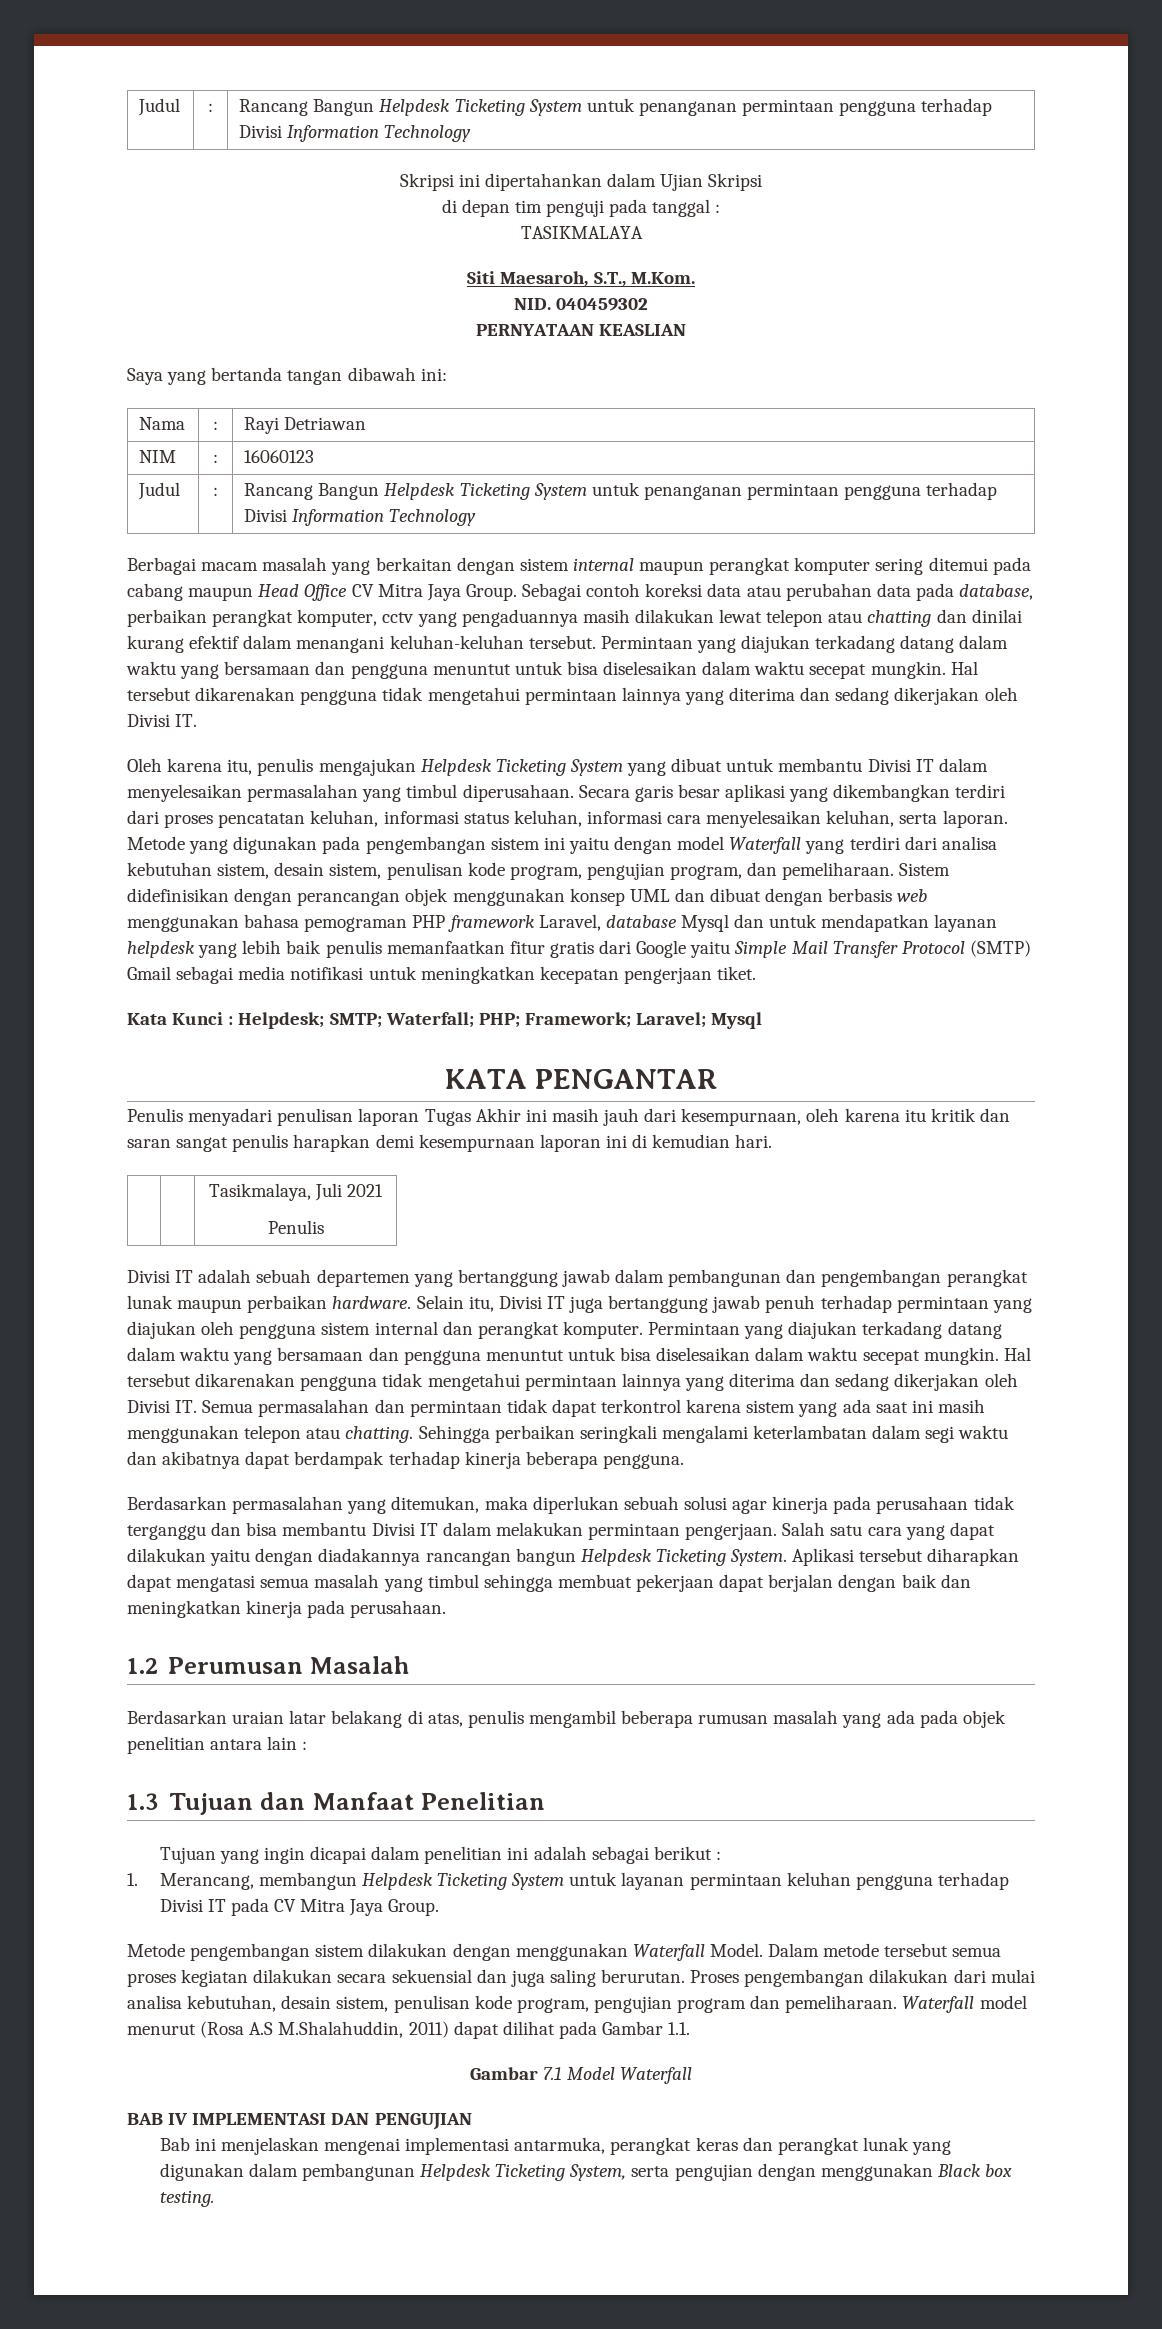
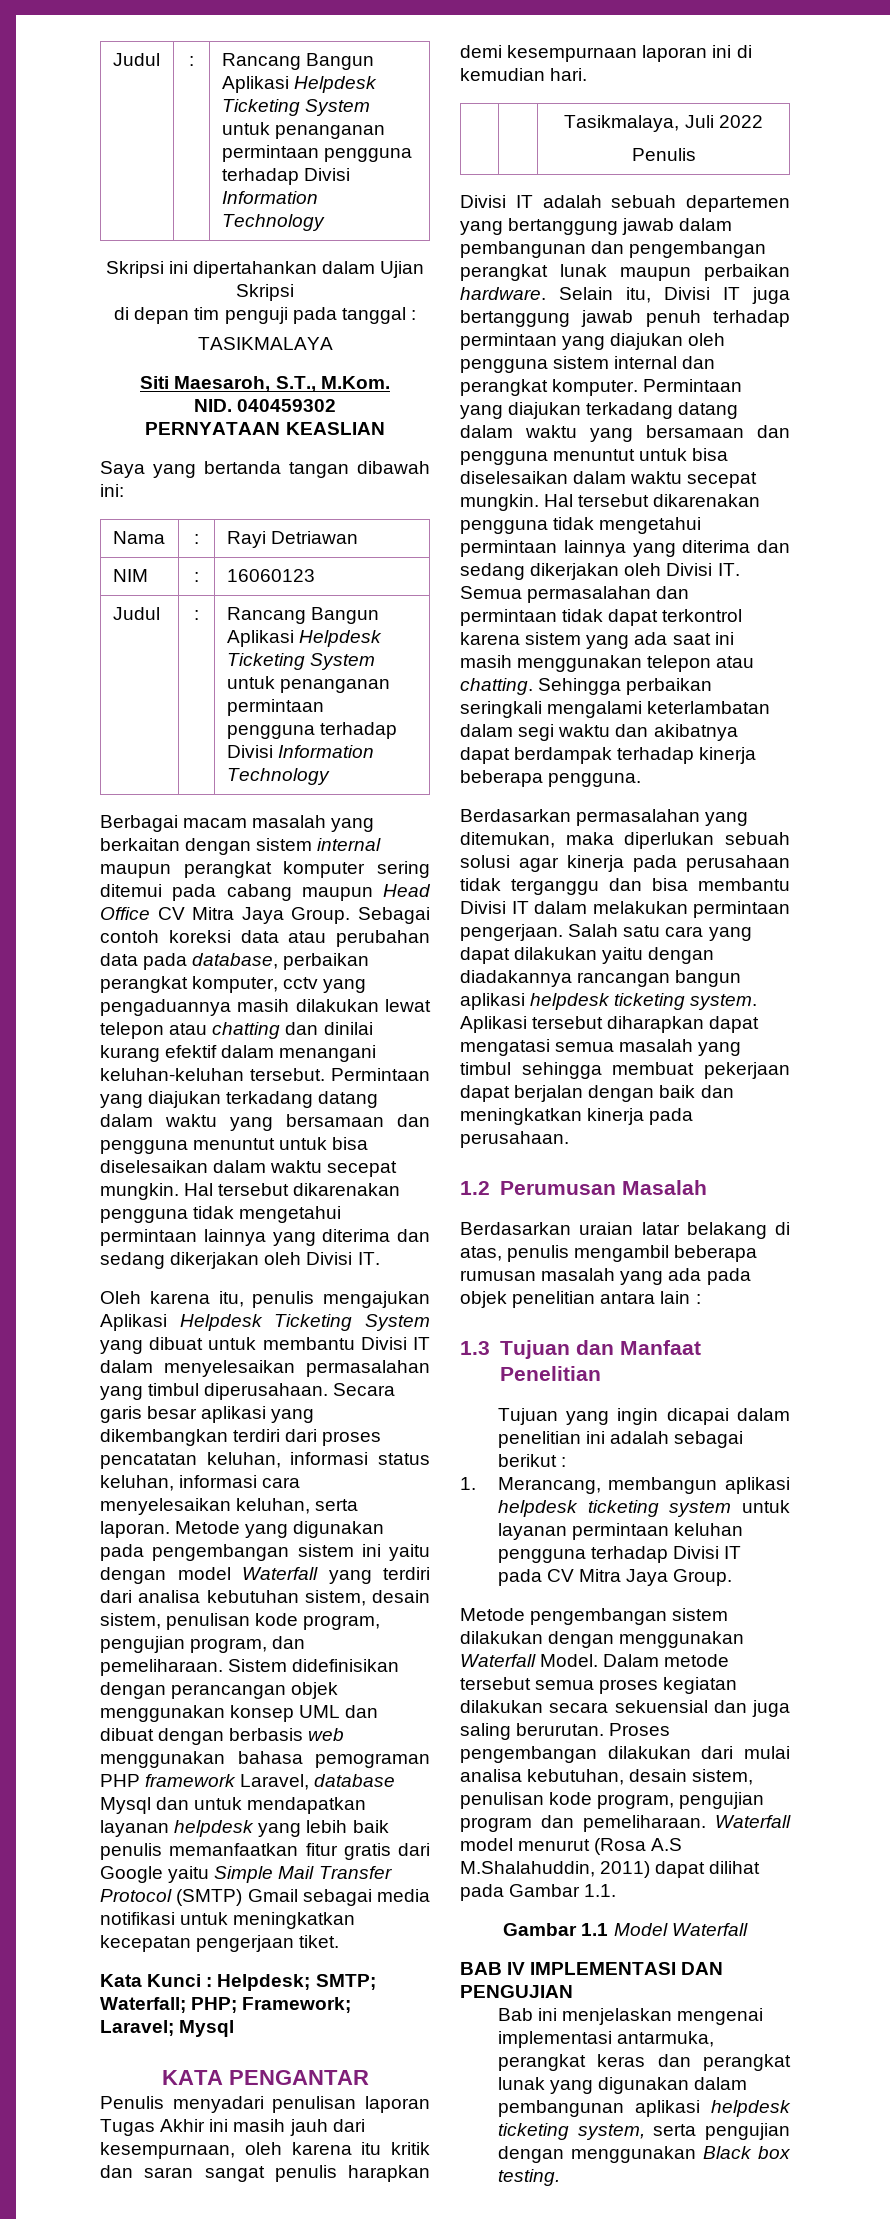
[138,98,181,116] [208,103,213,112] [239,99,375,116] Judul | : | Rancang Bangun -> [112,53,160,66] [189,56,194,66] [221,53,375,70] [221,76,289,93] Judul | : | Rancang Bangun Aplikasi
(380, 491) none -> [226,630,294,647] Aplikasi
(416, 767) none -> [100,1314,167,1331] Aplikasi
[347,1184,384,1197] 2021 -> [718,115,763,128] 2022
[580,1549,788,1566] Helpdesk Ticketing System. -> [460,993,758,1010] aplikasi helpdesk ticketing system.
[361,1873,565,1890] Helpdesk Ticketing System -> [725,1477,790,1494] [497,1500,732,1517] aplikasi helpdesk ticketing system
[543,2067,562,2080] 7.1 -> [581,1923,609,1936] 1.1
[420,2164,627,2181] Helpdesk Ticketing System, -> [634,2100,791,2117] [497,2123,645,2140] aplikasi helpdesk ticketing system,

